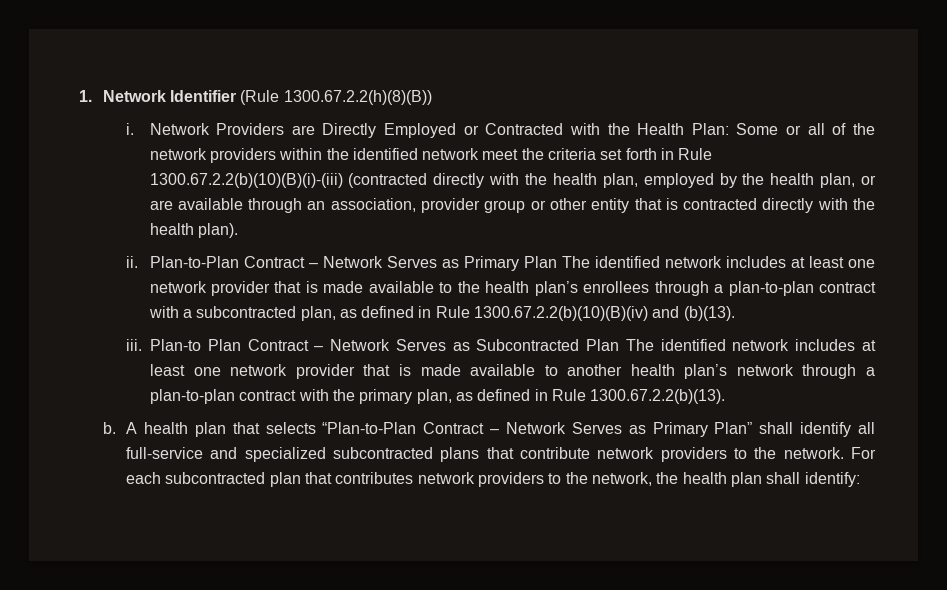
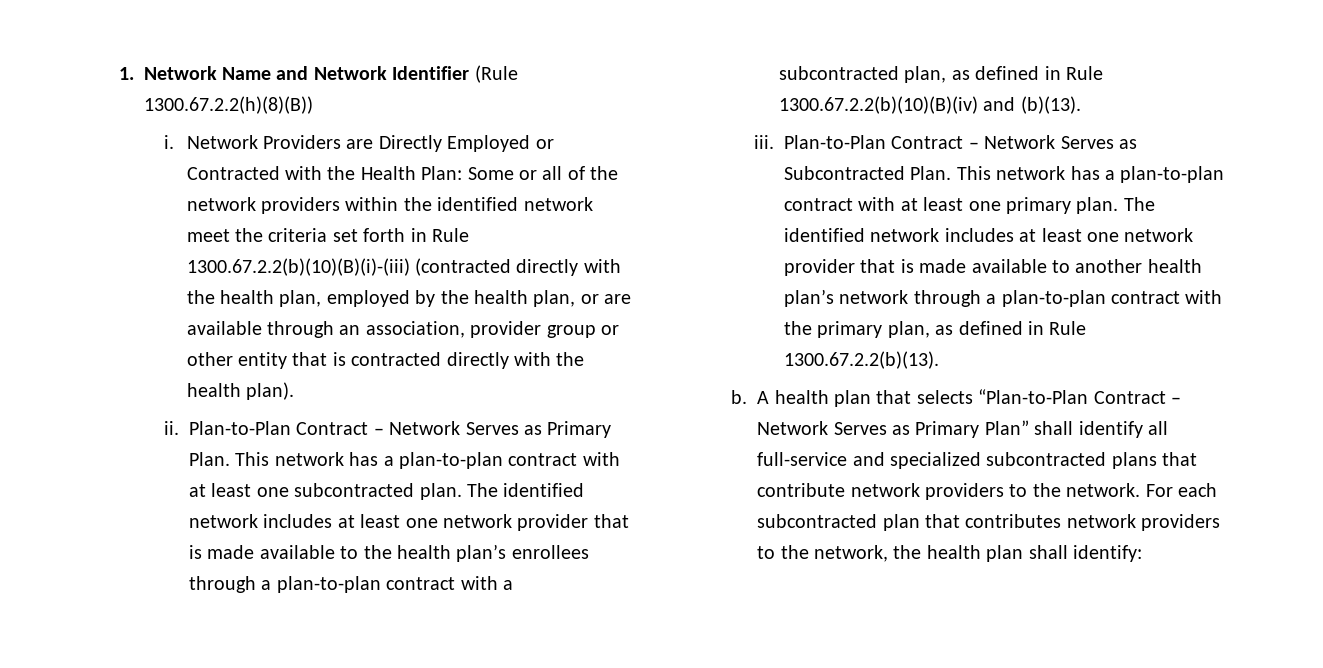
(166, 96) none -> [222,66,387,80] Name and Network
[523,256,557,268] Plan -> [188,452,620,469] [188,483,462,500] Plan. This network has a plan-to-plan contract with at least one subcontracted plan.
[150,339,241,351] Plan-to Plan -> [783,135,886,149] Plan-to-Plan
[586,339,620,351] Plan -> [910,166,1225,183] [783,197,1119,214] Plan. This network has a plan-to-plan contract with at least one primary plan.

